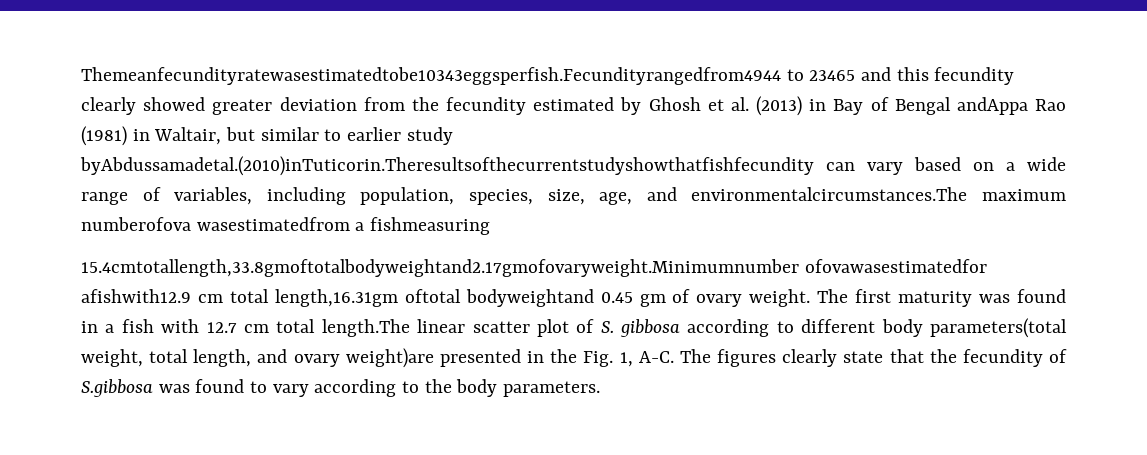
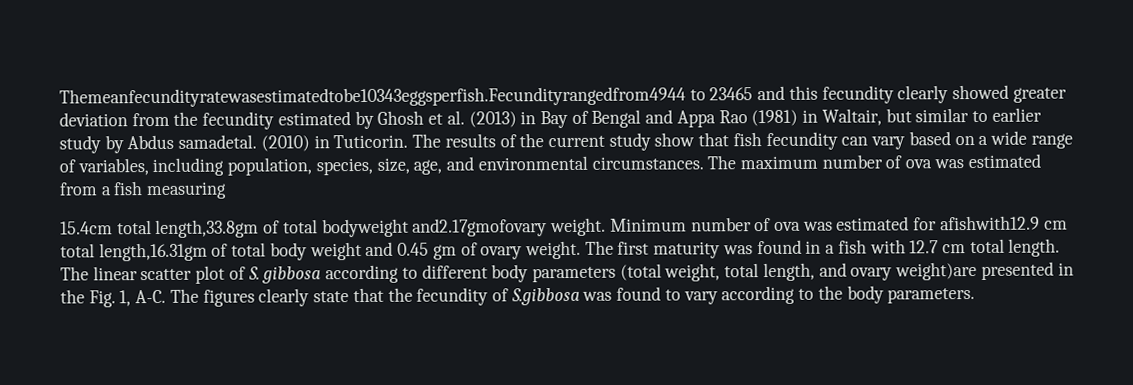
[956,97,1028,115] andAppa -> [645,109,716,128] and Appa
[80,156,814,176] byAbdussamadetal.(2010)inTuticorin.Theresultsofthecurrentstudyshowthatfishfecundity -> [104,131,838,154] by Abdus samadetal. (2010) in Tuticorin. The results of the current study show that fish fecundity
[691,187,1066,201] [81,217,491,235] [81,259,987,277] [81,289,594,307] environmentalcircumstances.The maximum numberofova wasestimatedfrom a fishmeasuring // 15.4cmtotallength,33.8gmoftotalbodyweightand2.17gmofovaryweight.Minimumnumber ofovawasestimatedfor afishwith12.9 cm total length,16.31gm oftotal bodyweightand -> [477,153,1041,171] [59,181,228,200] [60,215,1068,239] [60,241,394,262] environmental circumstances. The maximum number of ova was estimated from a fish measuring // 15.4cm total length,33.8gm of total bodyweight and2.17gmofovary weight. Minimum number of ova was estimated for afishwith12.9 cm total length,16.31gm of total body weight and
[321,319,410,337] length.The -> [1008,238,1061,257] [60,266,89,281] length. The
[930,318,1068,338] parameters(total -> [531,263,662,283] parameters (total

